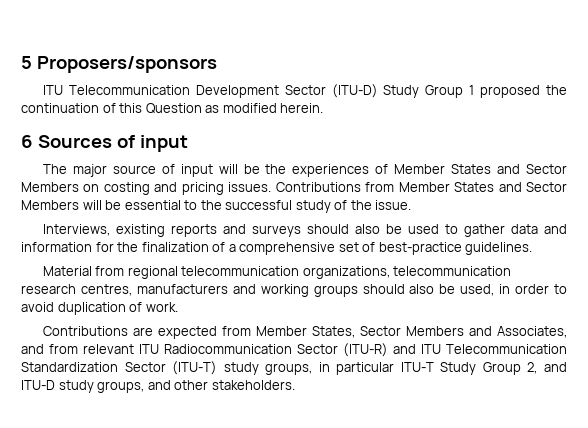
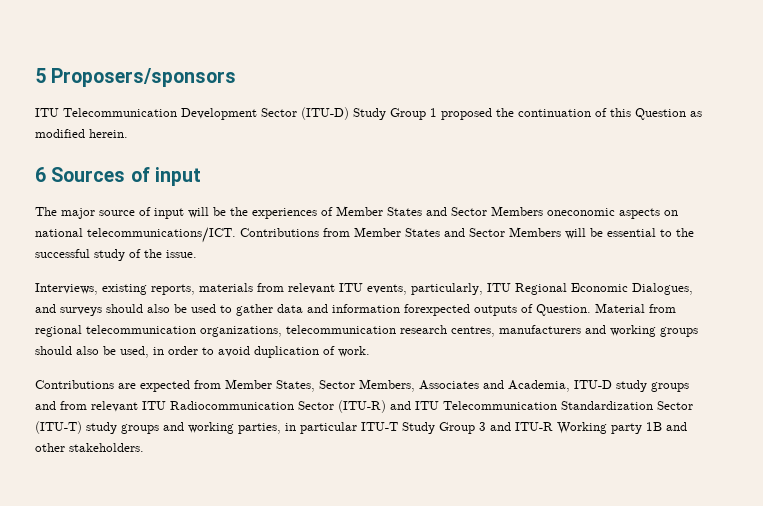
[83,182,272,195] on costing and pricing issues. -> [547,208,678,219] [35,227,236,243] oneconomic aspects on national telecommunications/ICT.
[170,224,217,237] reports -> [151,283,693,295] reports, materials from relevant ITU events, particularly, ITU Regional Economic Dialogues,
[95,242,533,255] for the finalization of a comprehensive set of best-practice guidelines. // -> [404,304,591,316] forexpected outputs of Question.
[405,326,567,338] Members and Associates, -> [359,379,689,392] Members, Associates and Academia, ITU-D study groups
[265,363,313,375] groups, -> [121,422,281,434] groups and working parties,
[527,362,567,374] [21,380,145,393] 2, and ITU-D study groups, -> [479,422,662,434] 3 and ITU-R Working party 1B

